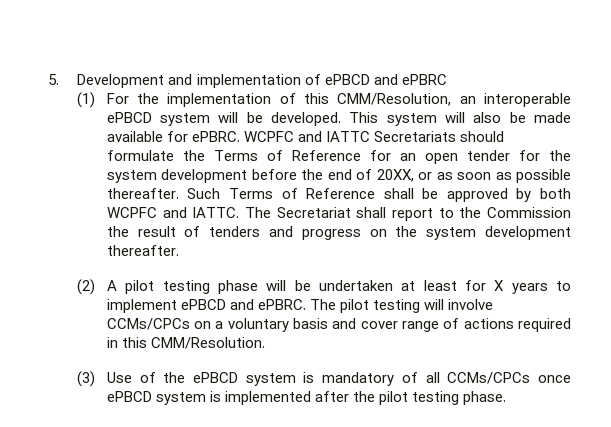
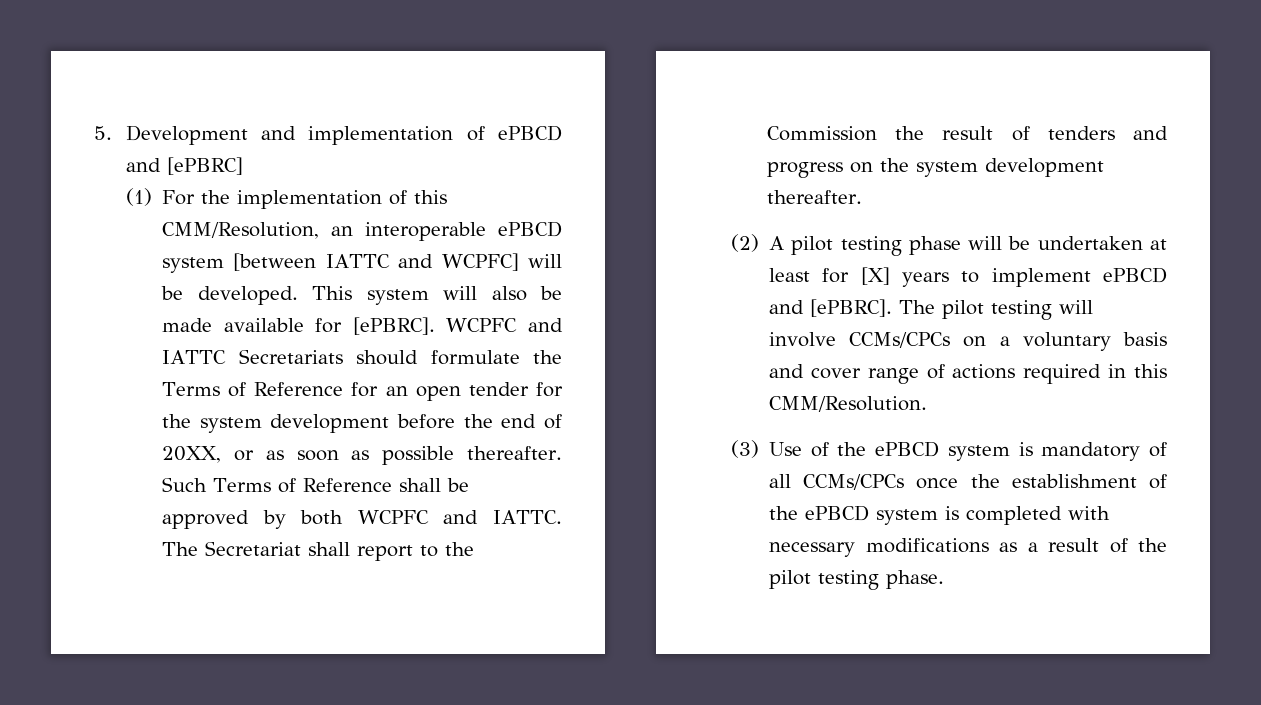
[401,74,447,85] ePBRC -> [166,157,243,175] [ePBRC]
(211, 119) none -> [233,253,519,271] [between IATTC and WCPFC]
[191,131,240,142] ePBRC. -> [352,317,435,335] [ePBRC].
[494,280,505,291] X -> [860,267,890,285] [X]
[257,299,306,310] ePBRC. -> [810,299,893,317] [ePBRC].
[106,391,350,405] ePBCD system is implemented after -> [970,474,1167,489] [769,505,1111,525] [769,538,1128,557] the establishment of the ePBCD system is completed with necessary modifications as a result of

